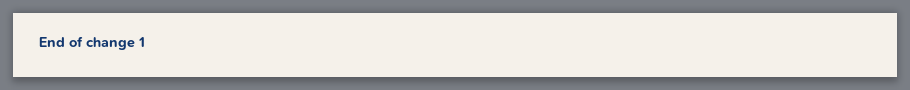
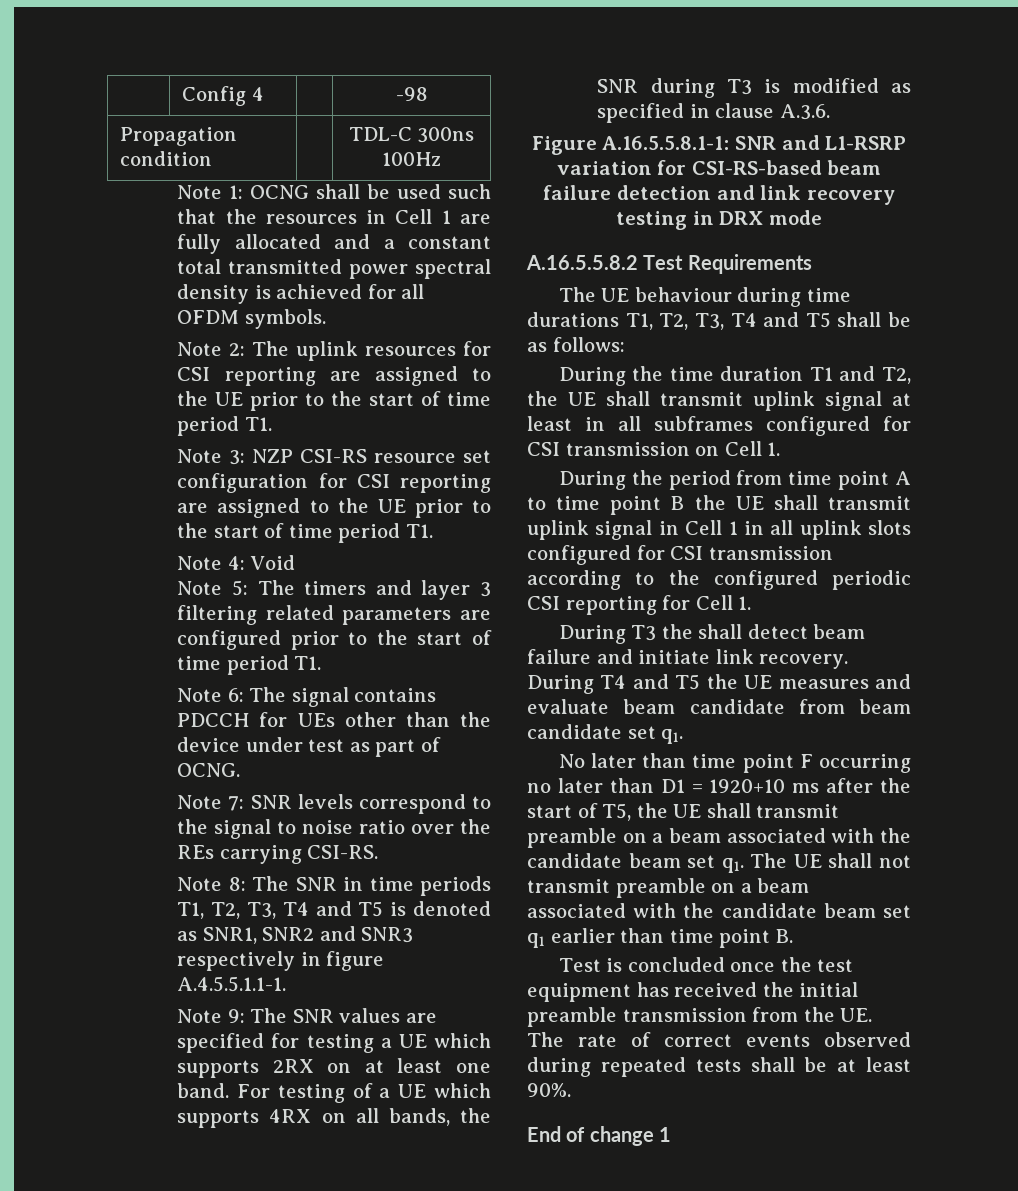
(39, 42) none -> [182,86,264,106] [395,87,428,101] [120,127,238,146] [120,151,213,166] [348,127,475,143] [382,152,441,166] [177,184,492,199] [177,209,492,224] [177,234,492,254] [177,259,491,279] [177,284,425,304] [177,309,326,329] [177,341,491,361] [177,366,492,386] [177,391,491,411] [177,416,272,436] [177,449,491,465] [177,473,491,493] [177,498,491,518] [177,523,434,543] [177,555,296,570] [177,580,491,600] [177,605,491,625] [177,630,493,650] [177,655,322,675] [177,687,437,707] [177,712,492,727] [177,737,442,757] [177,763,241,777] [177,794,491,814] [177,819,492,839] [177,845,379,864] [177,876,492,896] [177,901,491,919] [177,926,414,944] [177,951,385,971] [177,976,287,992] [177,1008,438,1023] [177,1033,491,1053] [177,1058,492,1078] [177,1083,492,1103] [177,1108,491,1128] [597,78,911,98] [597,103,830,123] [531,135,907,155] [556,160,882,175] [543,185,895,205] [616,210,822,230] [526,254,812,274] [558,287,851,307] [527,312,911,330] [527,337,625,352] [558,366,911,386] [527,391,911,411] [527,416,911,436] [527,441,781,456] [558,470,911,490] [527,495,911,515] [527,520,911,540] [527,545,833,565] [527,570,911,590] [527,595,752,615] [558,624,866,644] [527,649,849,669] [527,674,911,694] [527,699,911,714] [527,724,684,744] [558,753,911,773] [527,778,911,793] [527,803,840,821] [527,828,911,848] [527,853,911,873] [527,878,810,898] [527,903,911,918] [527,928,793,948] [558,957,854,972] [527,982,859,1002] [527,1007,873,1027] [527,1032,911,1047] [527,1057,911,1077] [527,1083,571,1097] | Config 4 | | -98 // Propagation condition | | TDL-C 300ns 100Hz // Note 1: OCNG shall be used such that the resources in Cell 1 are fully allocated and a constant total transmitted power spectral density is achieved for all OFDM symbols. // Note 2: The uplink resources for CSI reporting are assigned to the UE prior to the start of time period T1. // Note 3: NZP CSI-RS resource set configuration for CSI reporting are assigned to the UE prior to the start of time period T1. // Note 4: Void // Note 5: The timers and layer 3 filtering related parameters are configured prior to the start of time period T1. // Note 6: The signal contains PDCCH for UEs other than the device under test as part of OCNG. // Note 7: SNR levels correspond to the signal to noise ratio over the REs carrying CSI-RS. // Note 8: The SNR in time periods T1, T2, T3, T4 and T5 is denoted as SNR1, SNR2 and SNR3 respectively in figure A.4.5.5.1.1-1. // Note 9: The SNR values are specified for testing a UE which supports 2RX on at least one band. For testing of a UE which supports 4RX on all bands, the SNR during T3 is modified as specified in clause A.3.6. // Figure A.16.5.5.8.1-1: SNR and L1-RSRP variation for CSI-RS-based beam failure detection and link recovery testing in DRX mode // A.16.5.5.8.2 Test Requirements // The UE behaviour during time durations T1, T2, T3, T4 and T5 shall be as follows: // During the time duration T1 and T2, the UE shall transmit uplink signal at least in all subframes configured for CSI transmission on Cell 1. // During the period from time point A to time point B the UE shall transmit uplink signal in Cell 1 in all uplink slots configured for CSI transmission according to the configured periodic CSI reporting for Cell 1. // During T3 the shall detect beam failure and initiate link recovery. During T4 and T5 the UE measures and evaluate beam candidate from beam candidate set q1. // No later than time point F occurring no later than D1 = 1920+10 ms after the start of T5, the UE shall transmit preamble on a beam associated with the candidate beam set q1. The UE shall not transmit preamble on a beam associated with the candidate beam set q1 earlier than time point B. // Test is concluded once the test equipment has received the initial preamble transmission from the UE. The rate of correct events observed during repeated tests shall be at least 90%. //

